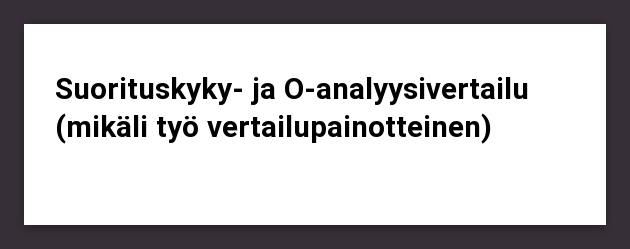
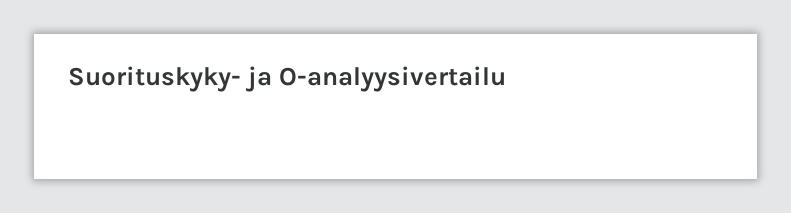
[55,113,492,144] (mikäli työ vertailupainotteinen) -> (507, 79) none

